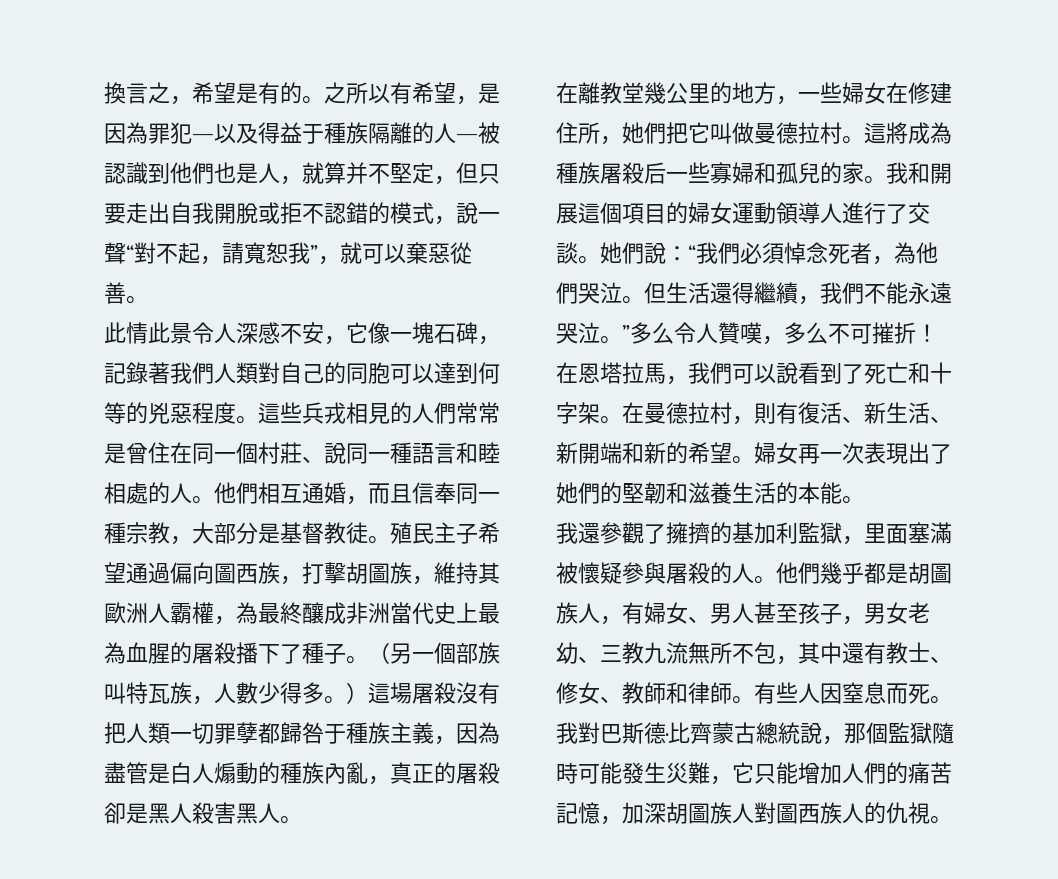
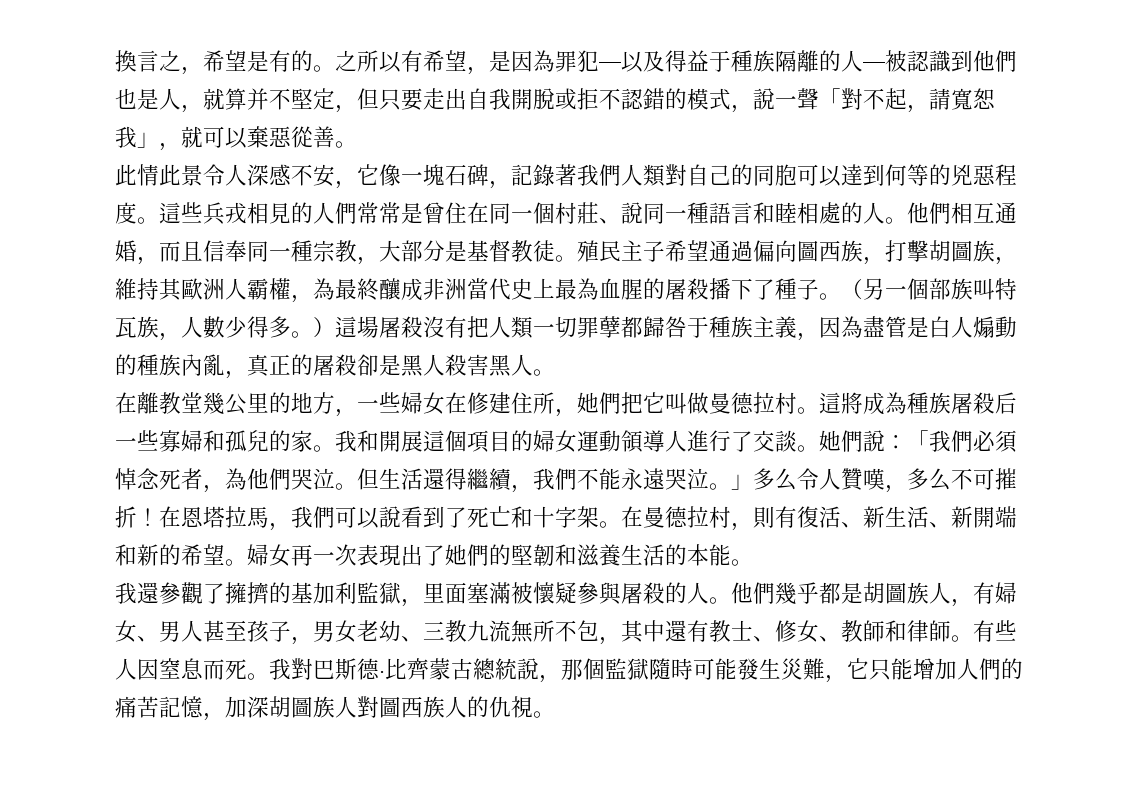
[126,245,134,261] “ -> [819,88,841,107] 「
[310,245,318,261] ” -> [137,132,159,148] 」
[688,245,696,261] “ -> [907,430,929,449] 「
[622,325,630,341] ” -> [731,474,753,490] 」

